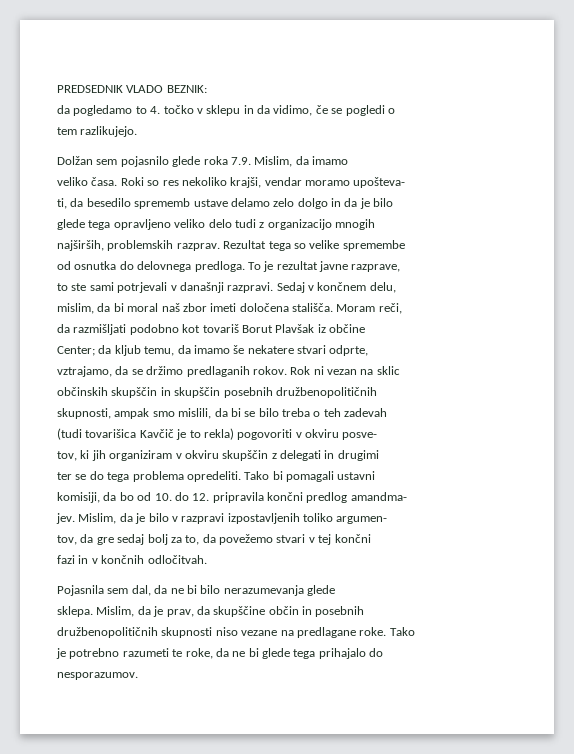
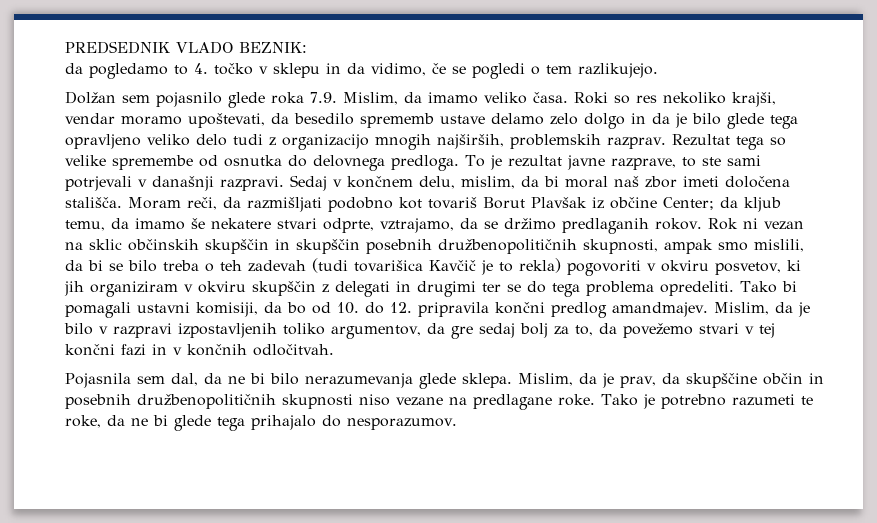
(395, 111) // -> (540, 70) none
(348, 160) // -> (478, 98) none
[353,177,406,188] [57,198,67,209] upošteva- // ti, -> [188,113,265,128] upoštevati,
(394, 202) // -> (721, 119) none
(375, 224) // -> (431, 142) none
(405, 245) // -> (193, 162) none
(401, 268) // -> (676, 164) none
(396, 287) // -> (455, 182) none
(402, 308) // -> (217, 203) none
(365, 328) // -> (657, 203) none
(369, 350) // -> (374, 225) none
(400, 370) // -> (122, 244) none
(377, 392) // -> (577, 246) none
(388, 412) // -> (306, 266) none
[342,432,378,440] [57,451,77,461] posve- // tov, -> [715,262,781,275] posvetov,
(379, 455) // -> (476, 289) none
(376, 475) // -> (190, 307) none
[350,492,407,501] [56,513,75,524] amandma- // jev. -> [612,302,708,317] amandmajev.
[336,516,388,524] [57,535,77,545] argumen- // tov, -> [331,325,421,339] argumentov,
(371, 538) // -> (115, 350) none
(335, 590) // -> (456, 381) none
(365, 611) // -> (131, 401) none
(415, 631) // -> (638, 400) none
(384, 652) // -> (341, 421) none

